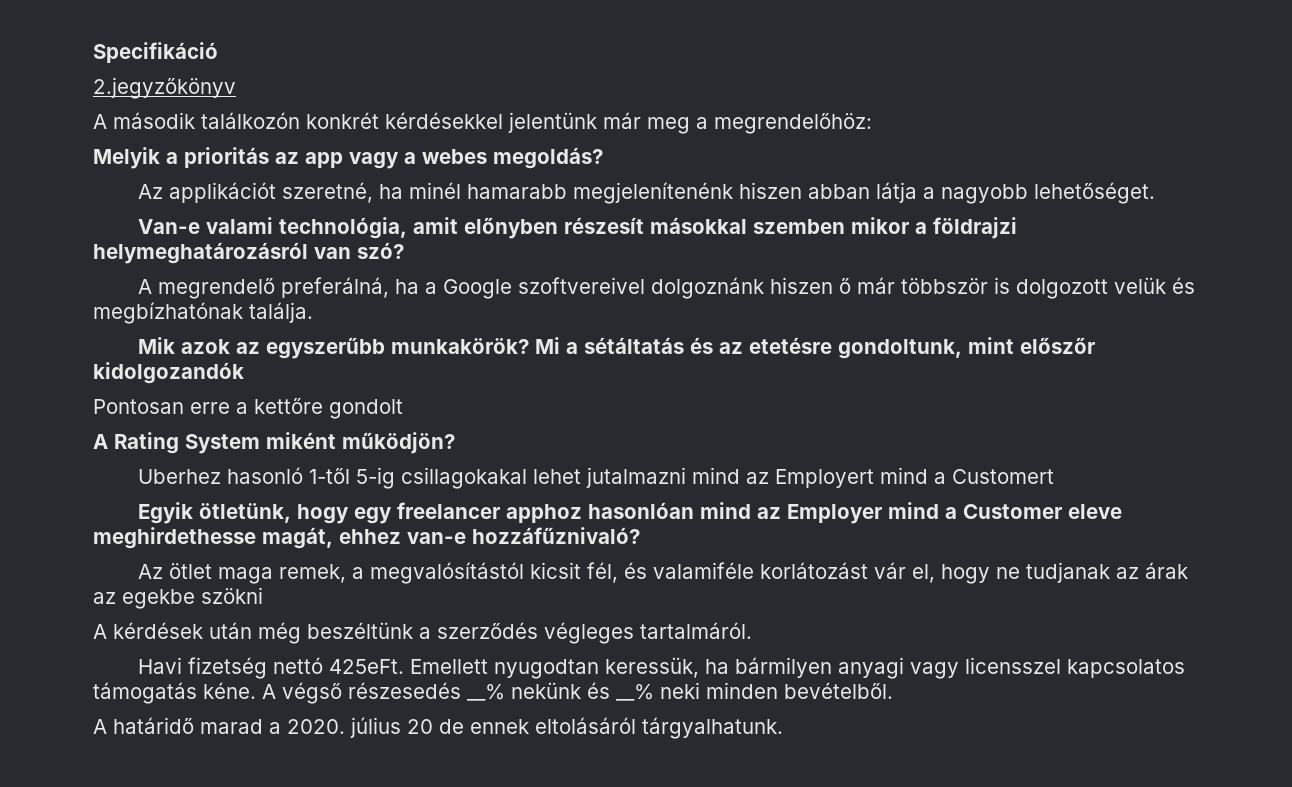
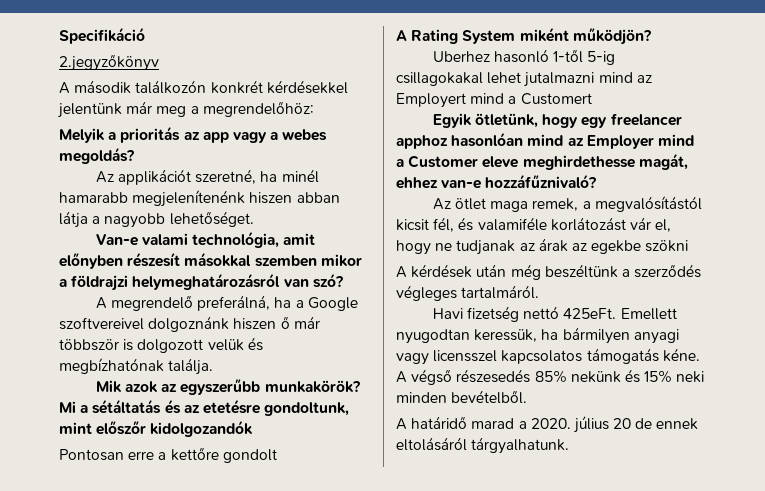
[467,684,505,701] __% -> [534,370,567,383] 85%
[616,684,654,701] __% -> [644,370,673,383] 15%

